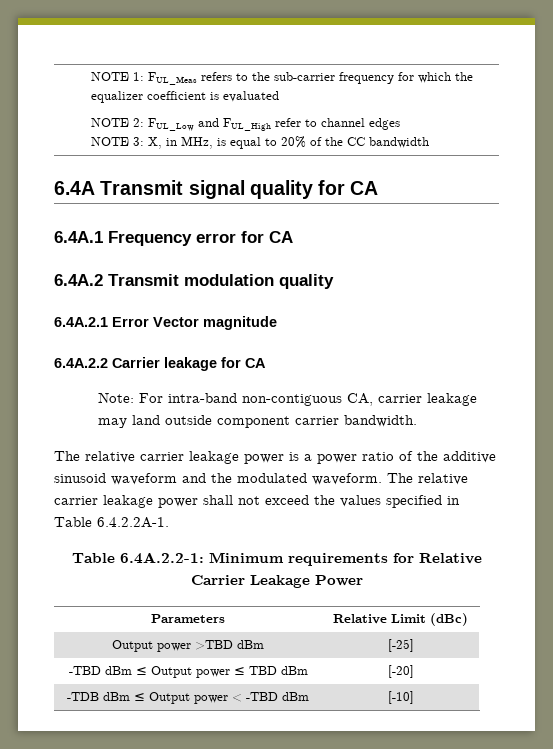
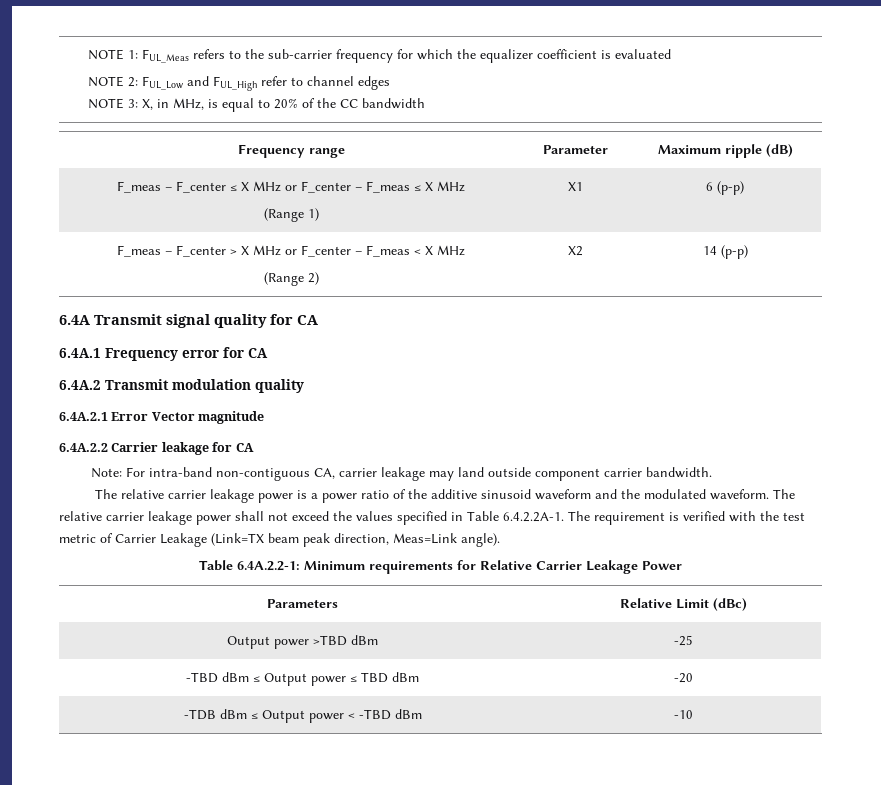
(430, 142) none -> [237,144,345,158] [543,145,608,154] [657,144,793,158] [117,181,465,193] [263,208,319,222] [568,182,583,191] [706,181,744,195] [117,245,465,257] [263,272,319,286] [568,246,583,256] [702,245,748,259] // Frequency range | Parameter | Maximum ripple (dB) // F_meas – F_center ≤ X MHz or F_center – F_meas ≤ X MHz // (Range 1) | X1 | 6 (p-p) // F_meas – F_center > X MHz or F_center – F_meas < X MHz // (Range 2) | X2 | 14 (p-p)
(169, 522) none -> [568,511,805,525] [59,533,500,547] The requirement is verified with the test metric of Carrier Leakage (Link=TX beam peak direction, Meas=Link angle).
[387,639,414,652] [-25] -> [674,635,693,646] -25
[387,665,414,678] [-20] -> [674,673,693,683] -20
[387,691,414,704] [-10] -> [674,710,693,719] -10

